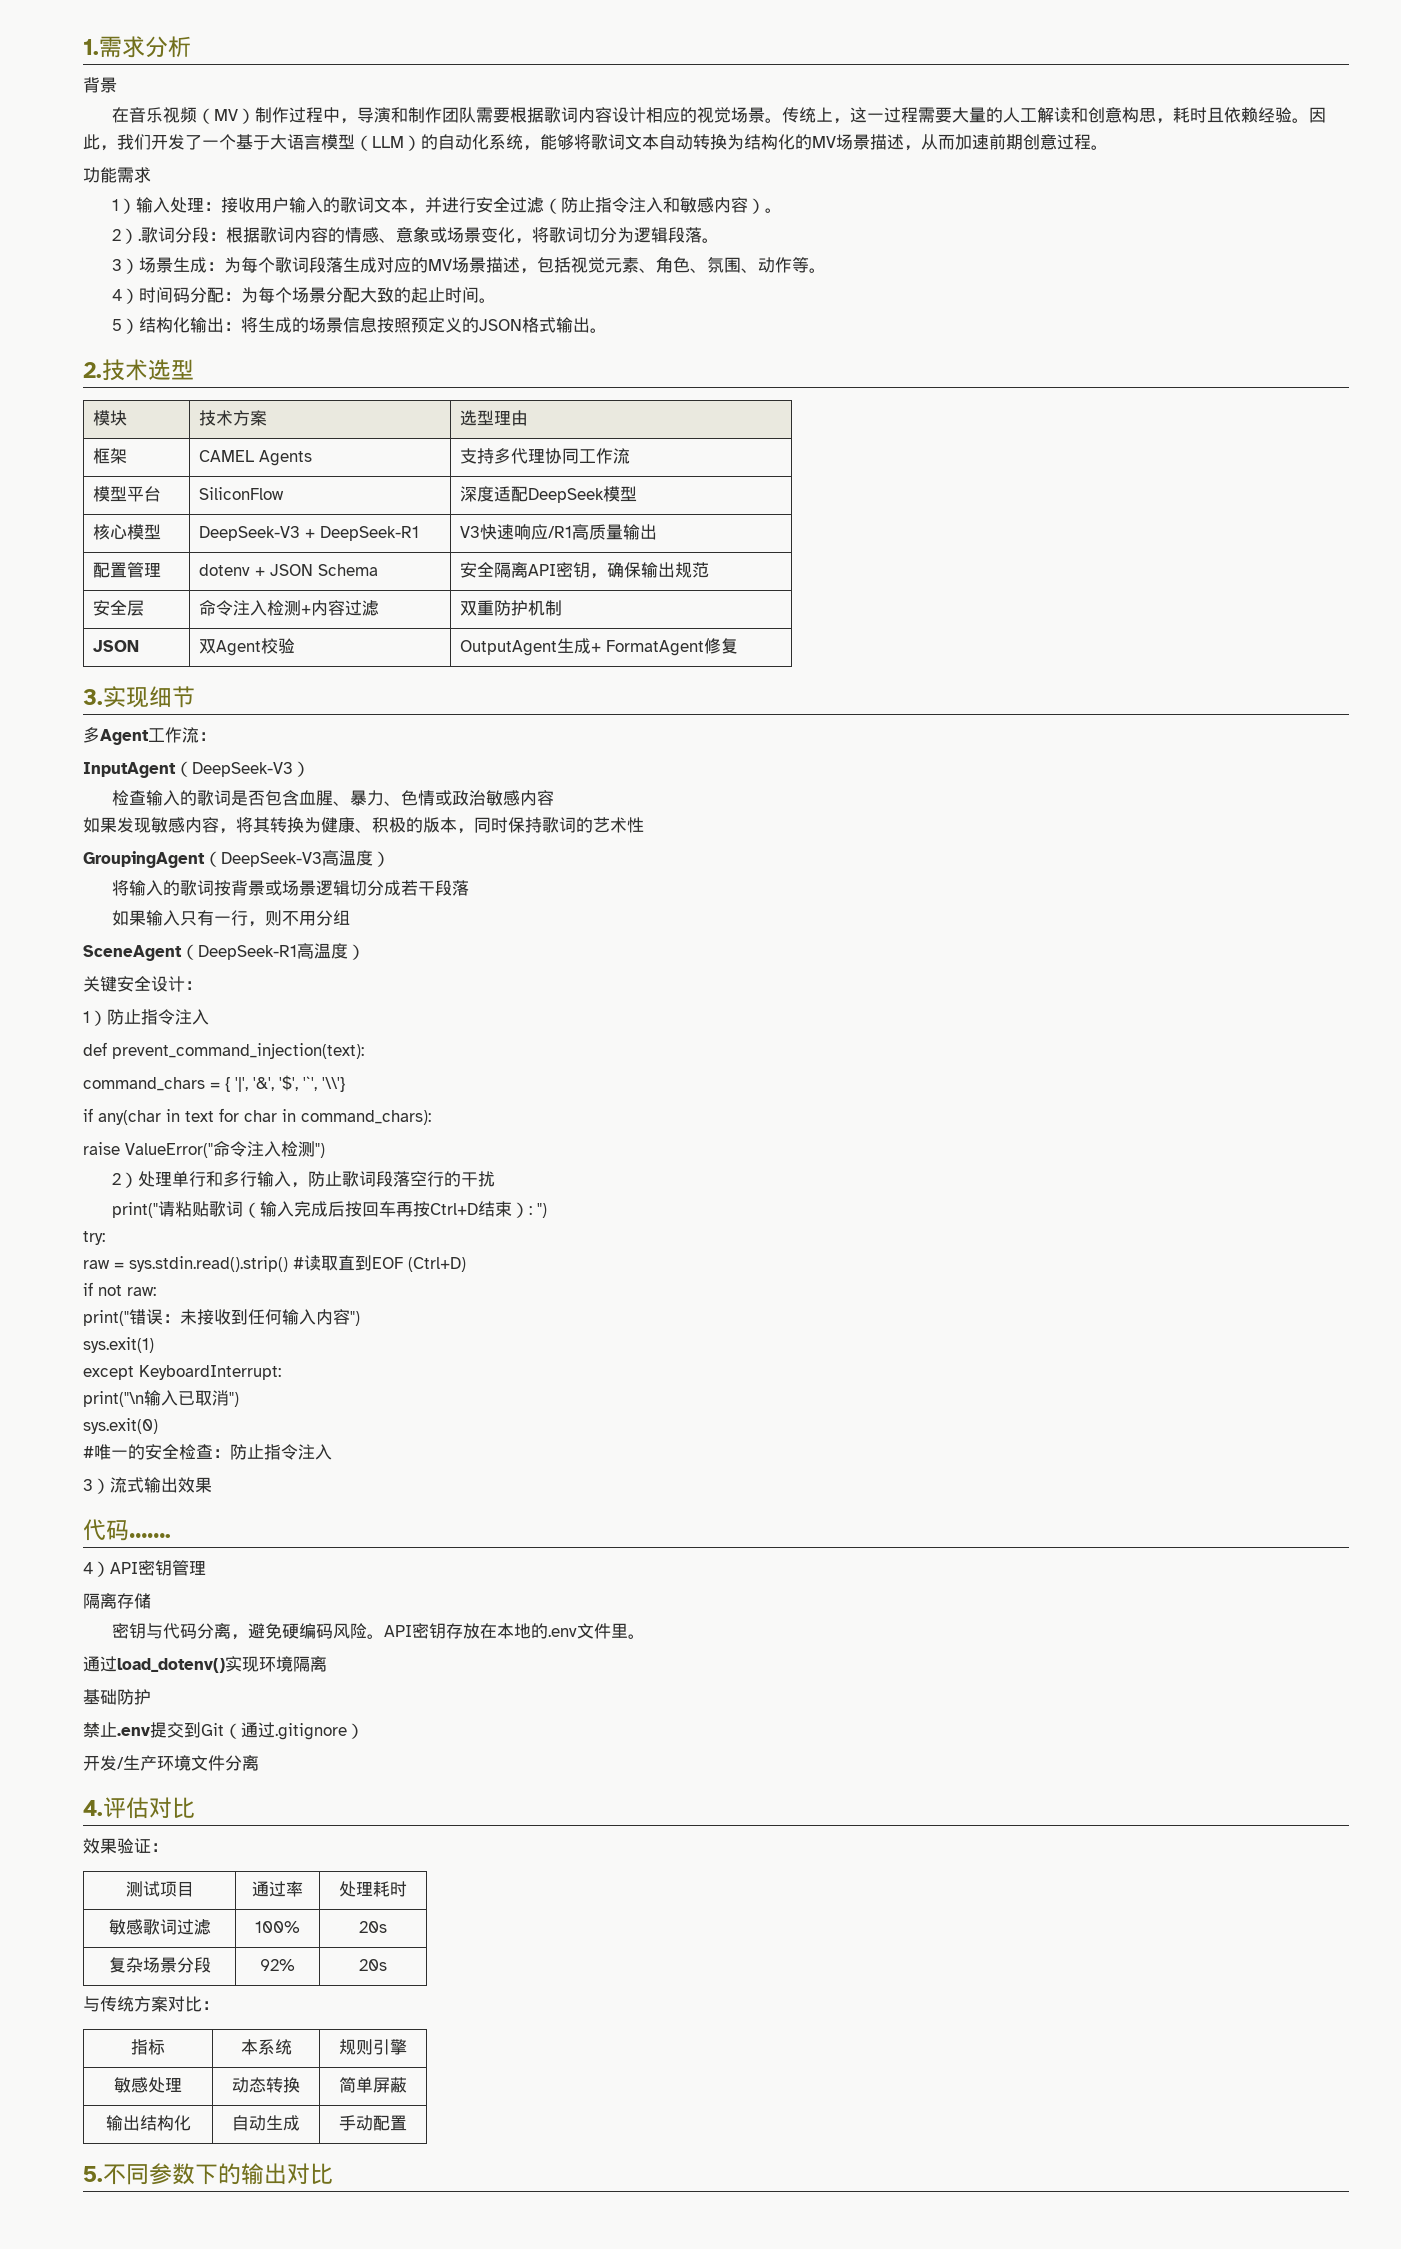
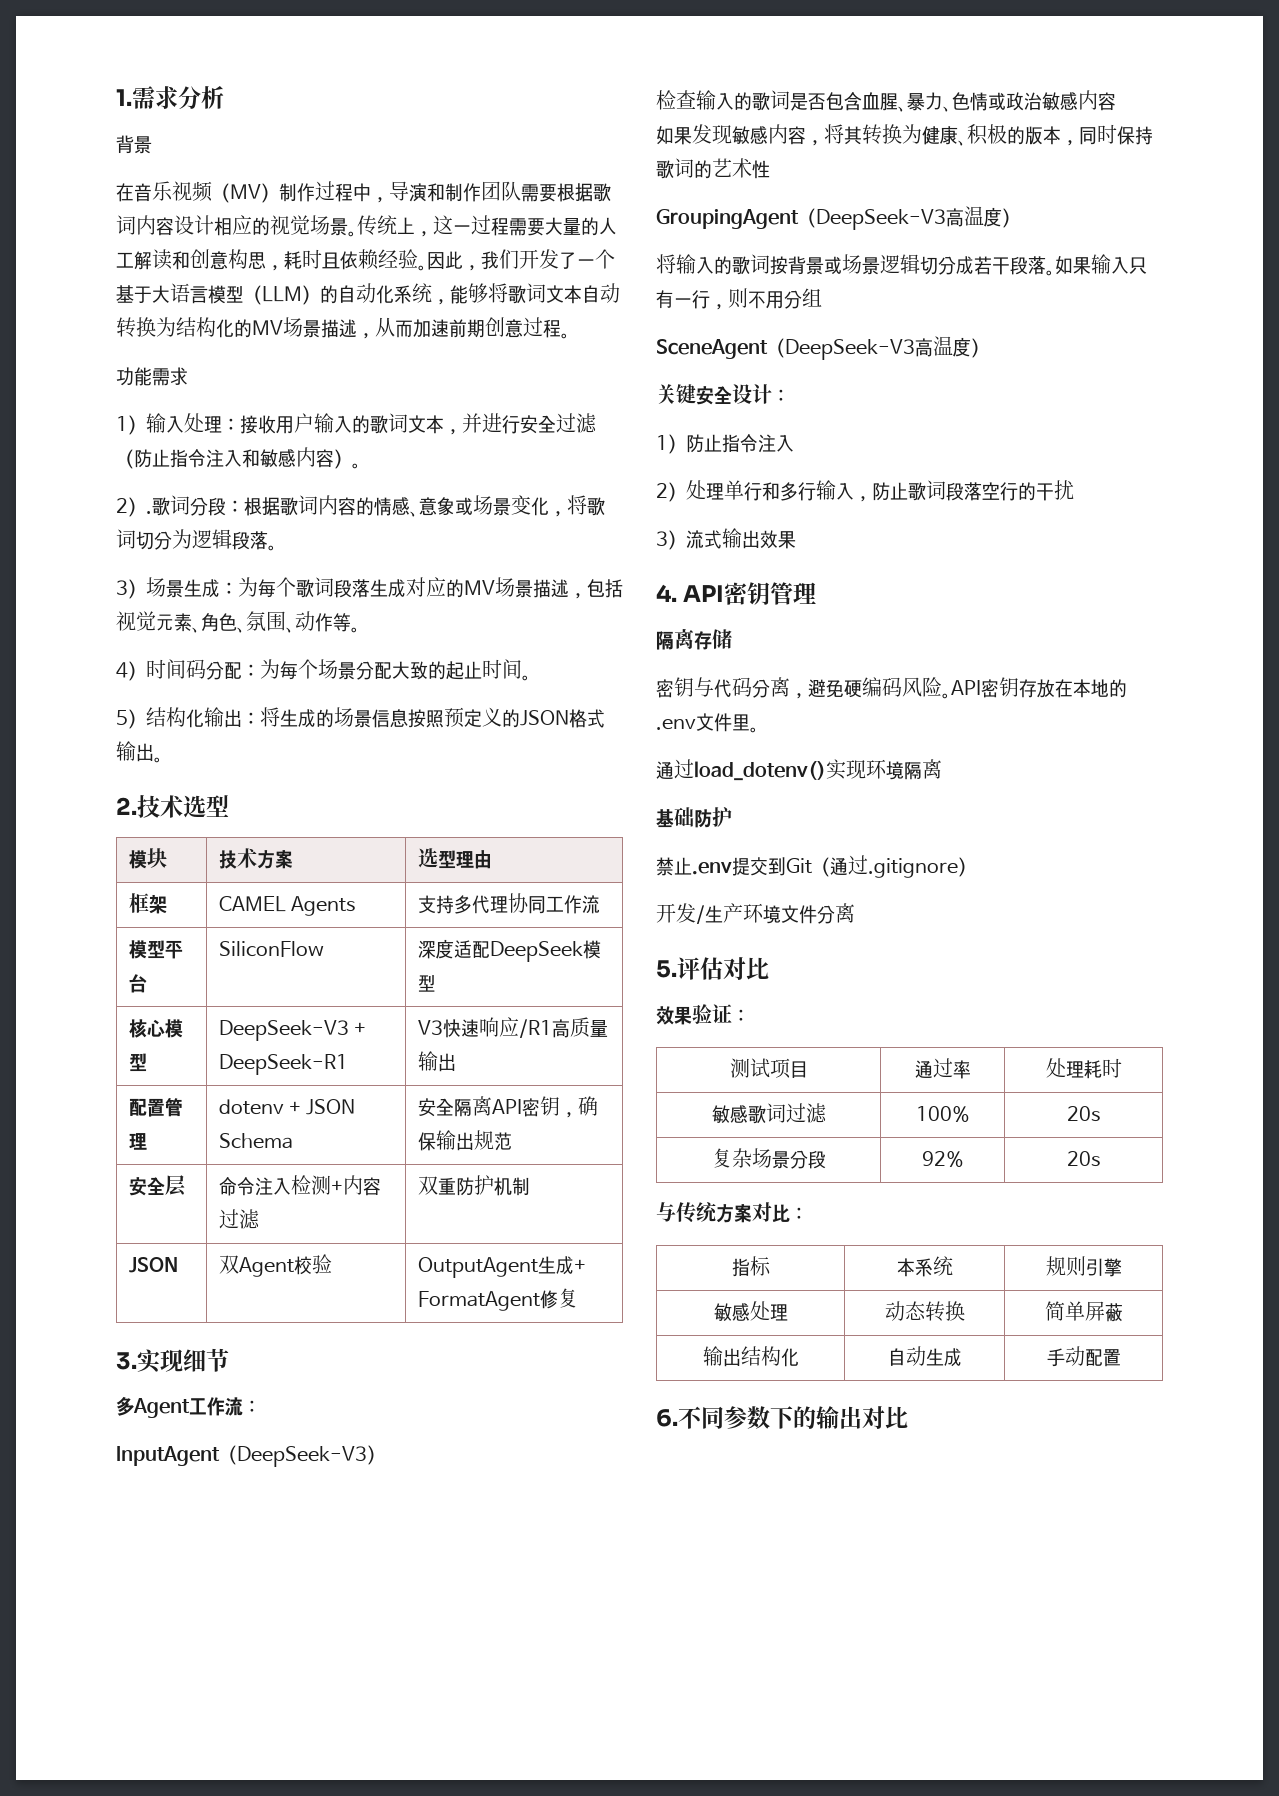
(469, 888) // -> [1046,270,1055,276] 。
[198,945,297,960] DeepSeek-R1 -> [785,339,915,360] DeepSeek-V3
[83,1042,364,1059] [83,1075,345,1092] [83,1108,431,1125] [83,1141,325,1158] // def prevent_command_injection(text): // command_chars = { '|', '&', '$', '`', '\\'} // if any(char in text for char in command_chars): // raise ValueError("命令注入检测") -> (794, 443) none
[111,1201,547,1218] [83,1231,105,1245] [83,1255,466,1272] [83,1282,156,1296] [83,1309,360,1326] [83,1337,154,1353] [83,1365,281,1380] [83,1390,239,1407] [83,1418,158,1434] [83,1444,332,1460] // print("请粘贴歌词（输入完成后按回车再按Ctrl+D结束）: ") // try: // raw = sys.stdin.read().strip() #读取直到EOF (Ctrl+D) // if not raw: // print("错误：未接收到任何输入内容") // sys.exit(1) // except KeyboardInterrupt: // print("\n输入已取消") // sys.exit(0) // #唯一的安全检查：防止指令注入 -> (1074, 490) none
[83,1519,171,1541] [83,1561,110,1577] 代码……. // 4） -> [656,584,677,602] 4.
[83,1800,103,1816] 4. -> [656,960,677,978] 5.
[83,2166,103,2182] 5. -> [656,1409,678,1427] 6.

